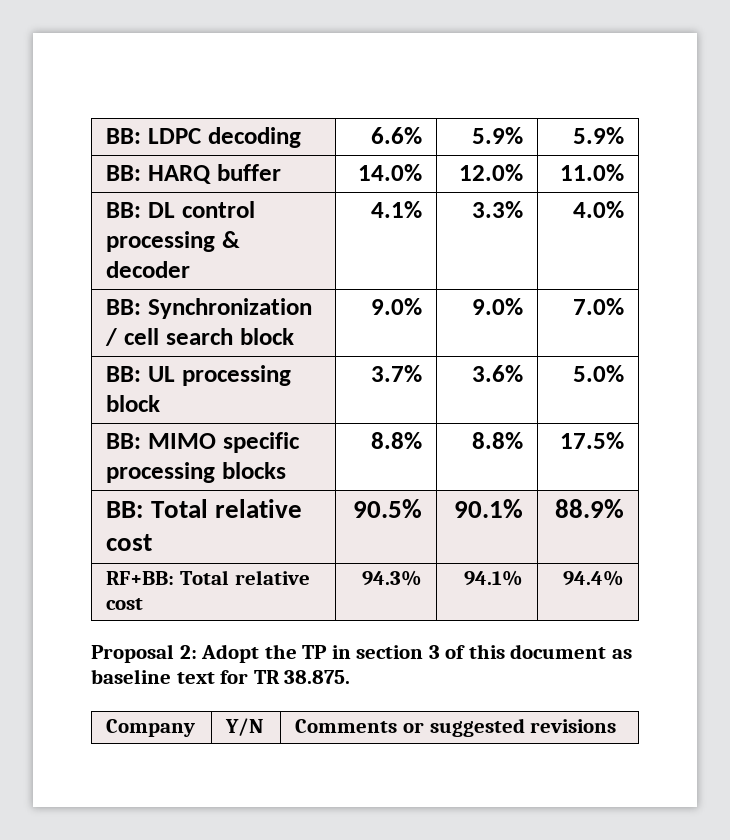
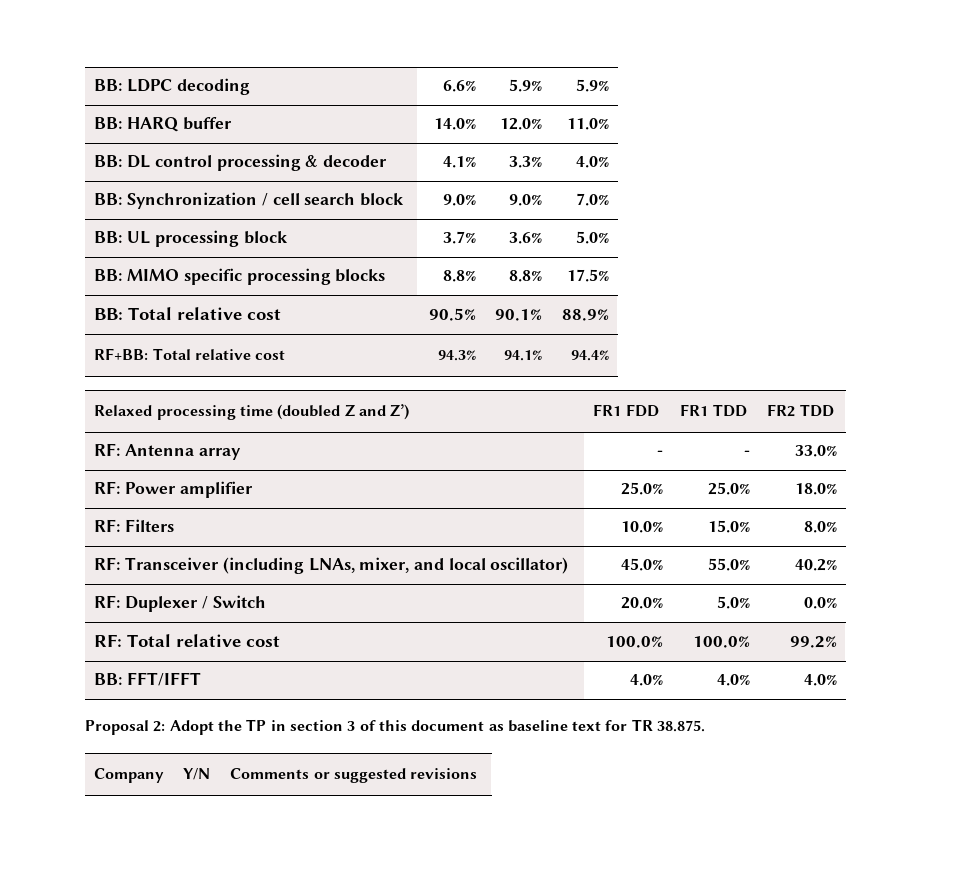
(624, 578) none -> [94,404,410,420] [593,404,659,417] [680,404,747,417] [767,404,834,417] [94,443,241,460] [656,450,663,456] [743,450,750,456] [794,445,837,457] [94,481,253,498] [620,482,663,495] [707,482,750,495] [794,483,837,495] [94,519,175,532] [620,521,663,533] [707,520,750,533] [803,521,837,533] [94,557,569,574] [620,558,663,571] [707,558,750,571] [794,559,837,571] [94,595,266,612] [620,597,663,609] [716,596,750,609] [803,597,837,609] [94,634,281,647] [605,636,663,648] [692,636,750,648] [789,636,837,648] [94,672,202,686] [629,674,663,686] [716,674,750,686] [803,674,837,686] // Relaxed processing time (doubled Z and Z’) | FR1 FDD | FR1 TDD | FR2 TDD // RF: Antenna array | - | - | 33.0% // RF: Power amplifier | 25.0% | 25.0% | 18.0% // RF: Filters | 10.0% | 15.0% | 8.0% // RF: Transceiver (including LNAs, mixer, and local oscillator) | 45.0% | 55.0% | 40.2% // RF: Duplexer / Switch | 20.0% | 5.0% | 0.0% // RF: Total relative cost | 100.0% | 100.0% | 99.2% // BB: FFT/IFFT | 4.0% | 4.0% | 4.0%

